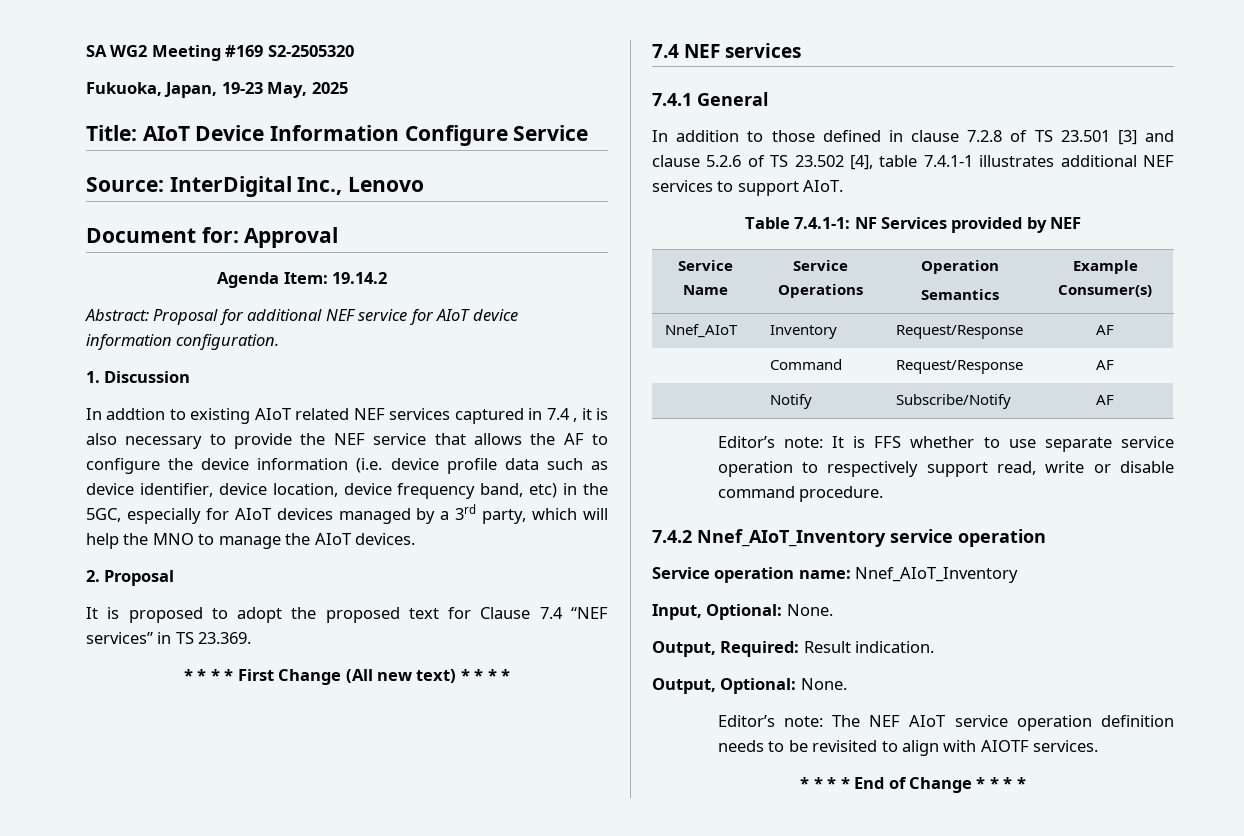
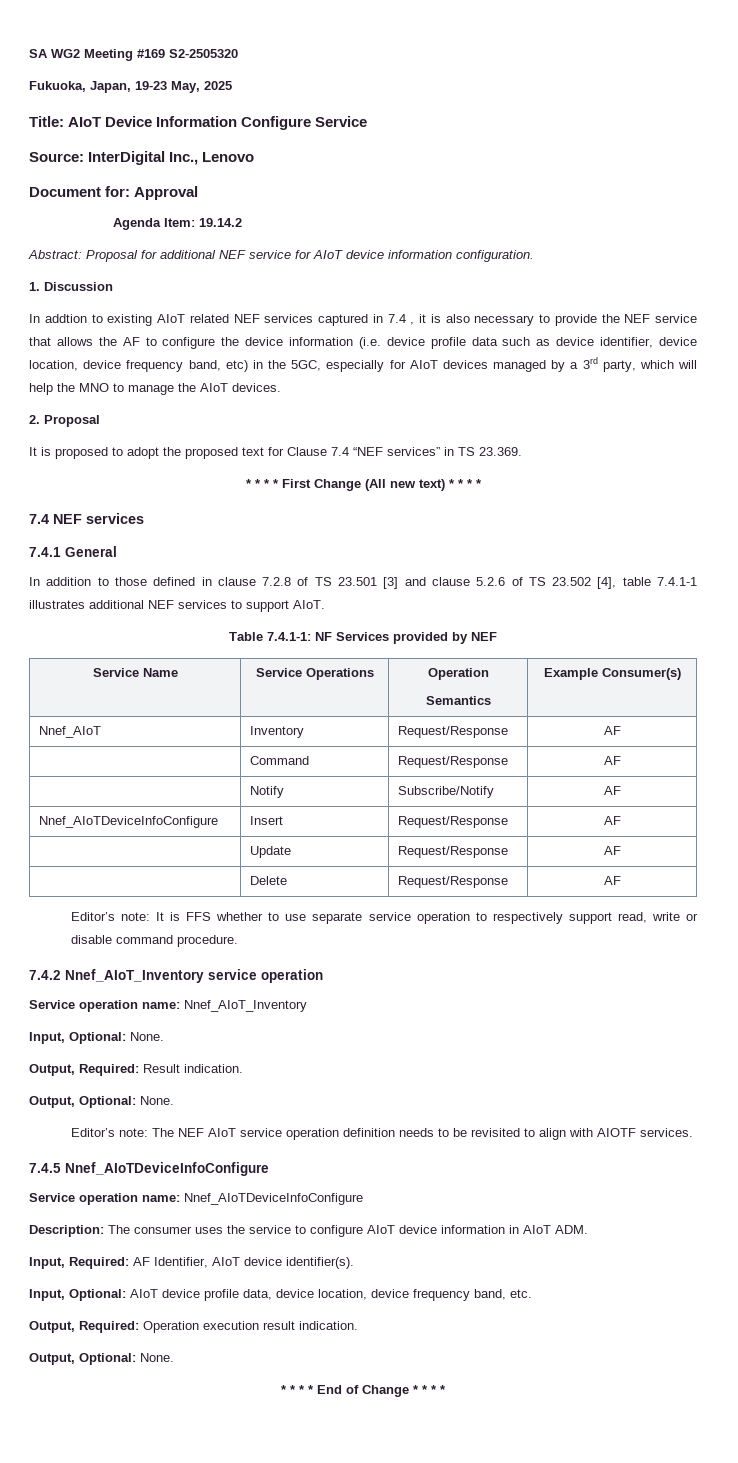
(1114, 400) none -> [39,816,219,828] [250,816,284,825] [398,816,509,828] [603,816,621,825] [250,846,292,858] [398,846,509,858] [603,846,621,855] [250,876,288,885] [398,876,509,888] [603,876,621,885] // Nnef_AIoTDeviceInfoConfigure | Insert | Request/Response | AF // | Update | Request/Response | AF // | Delete | Request/Response | AF
(1099, 746) none -> [29,1162,269,1176] [29,1193,363,1205] [29,1225,588,1237] [29,1257,354,1269] [29,1289,532,1301] [29,1321,358,1333] [29,1353,174,1365] // 7.4.5 Nnef_AIoTDeviceInfoConfigure // Service operation name: Nnef_AIoTDeviceInfoConfigure // Description: The consumer uses the service to configure AIoT device information in AIoT ADM. // Input, Required: AF Identifier, AIoT device identifier(s). // Input, Optional: AIoT device profile data, device location, device frequency band, etc. // Output, Required: Operation execution result indication. // Output, Optional: None.

